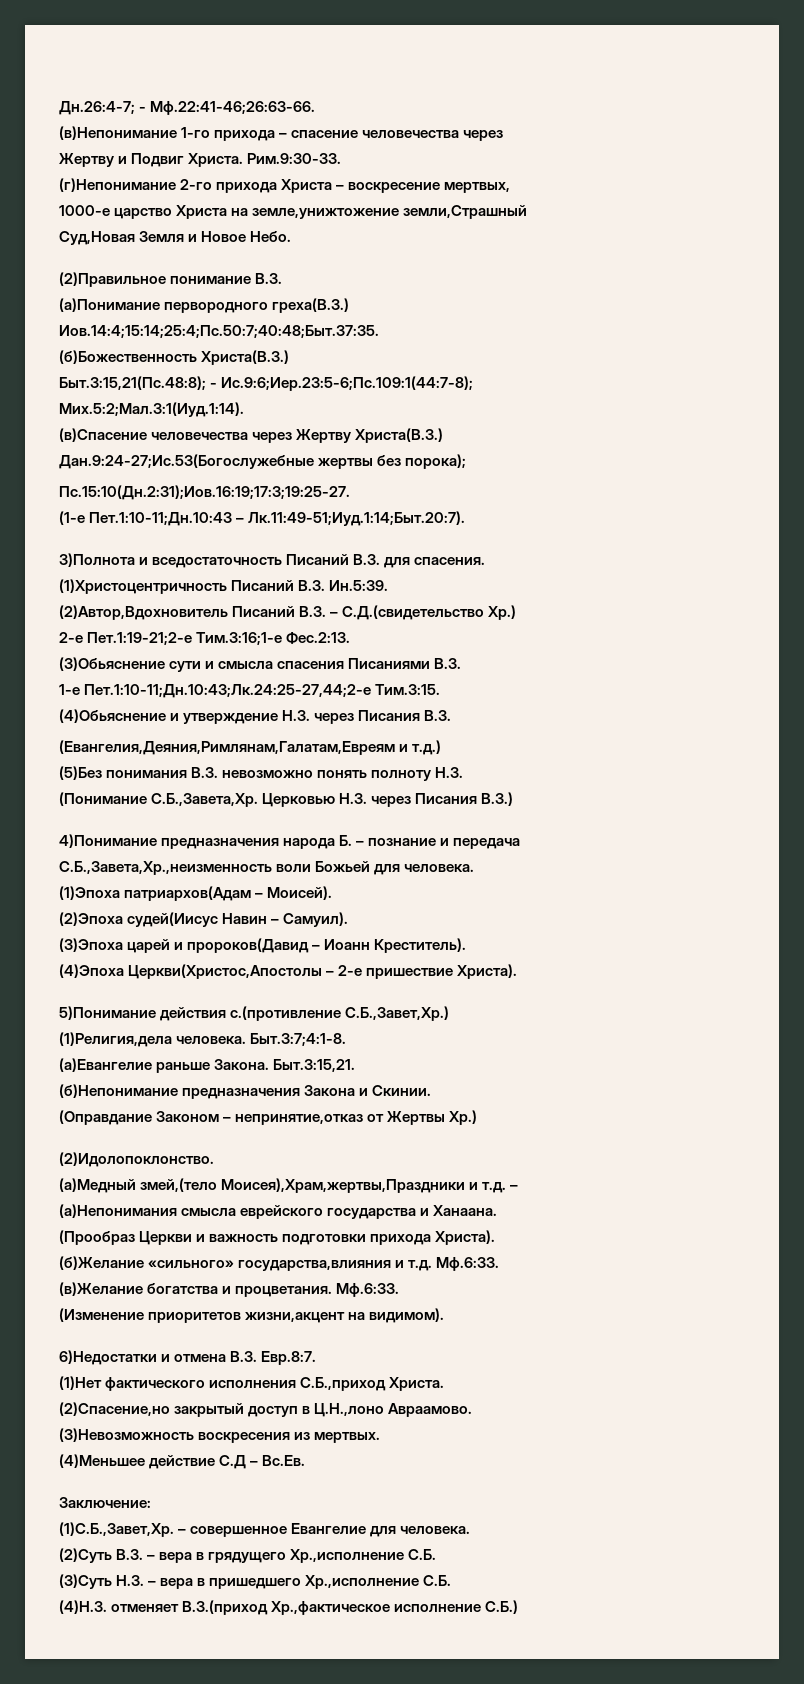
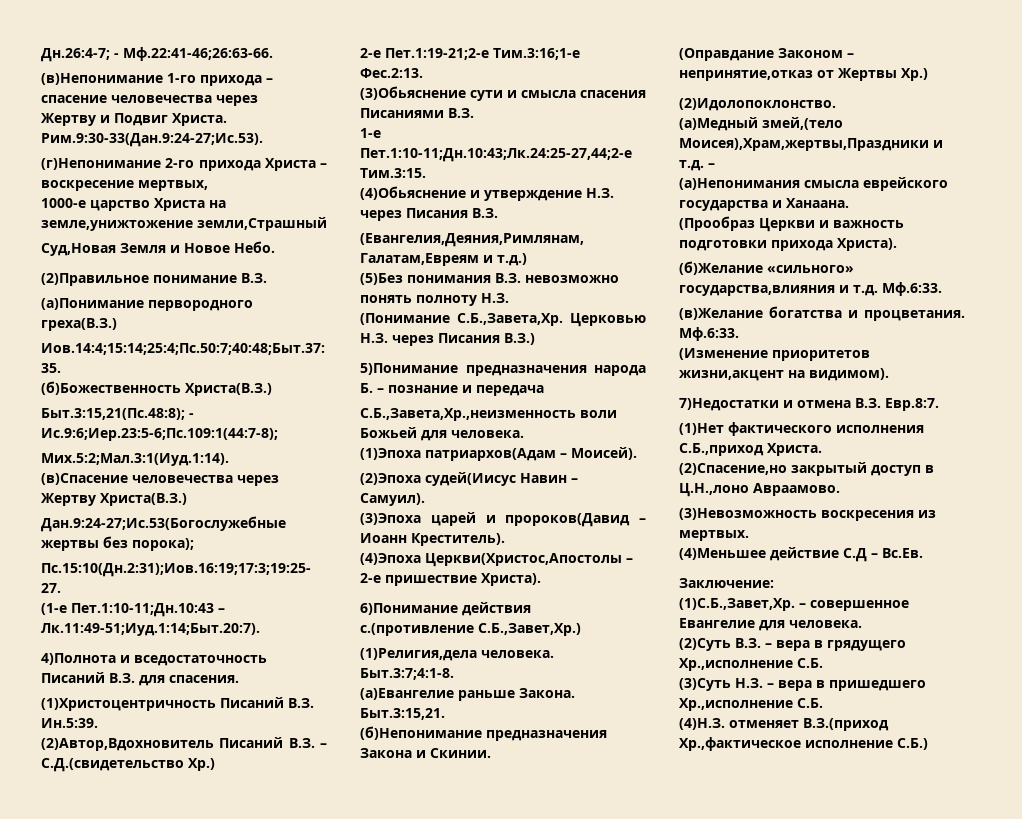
[247,153,342,164] Рим.9:30-33. -> [41,133,263,147] Рим.9:30-33(Дан.9:24-27;Ис.53).
[59,553,135,567] 3)Полнота -> [41,653,116,665] 4)Полнота
[59,834,157,848] 4)Понимание -> [360,363,458,375] 5)Понимание
[59,1006,156,1020] 5)Понимание -> [360,603,458,615] 6)Понимание
[59,1350,157,1365] 6)Недостатки -> [679,398,779,411] 7)Недостатки

